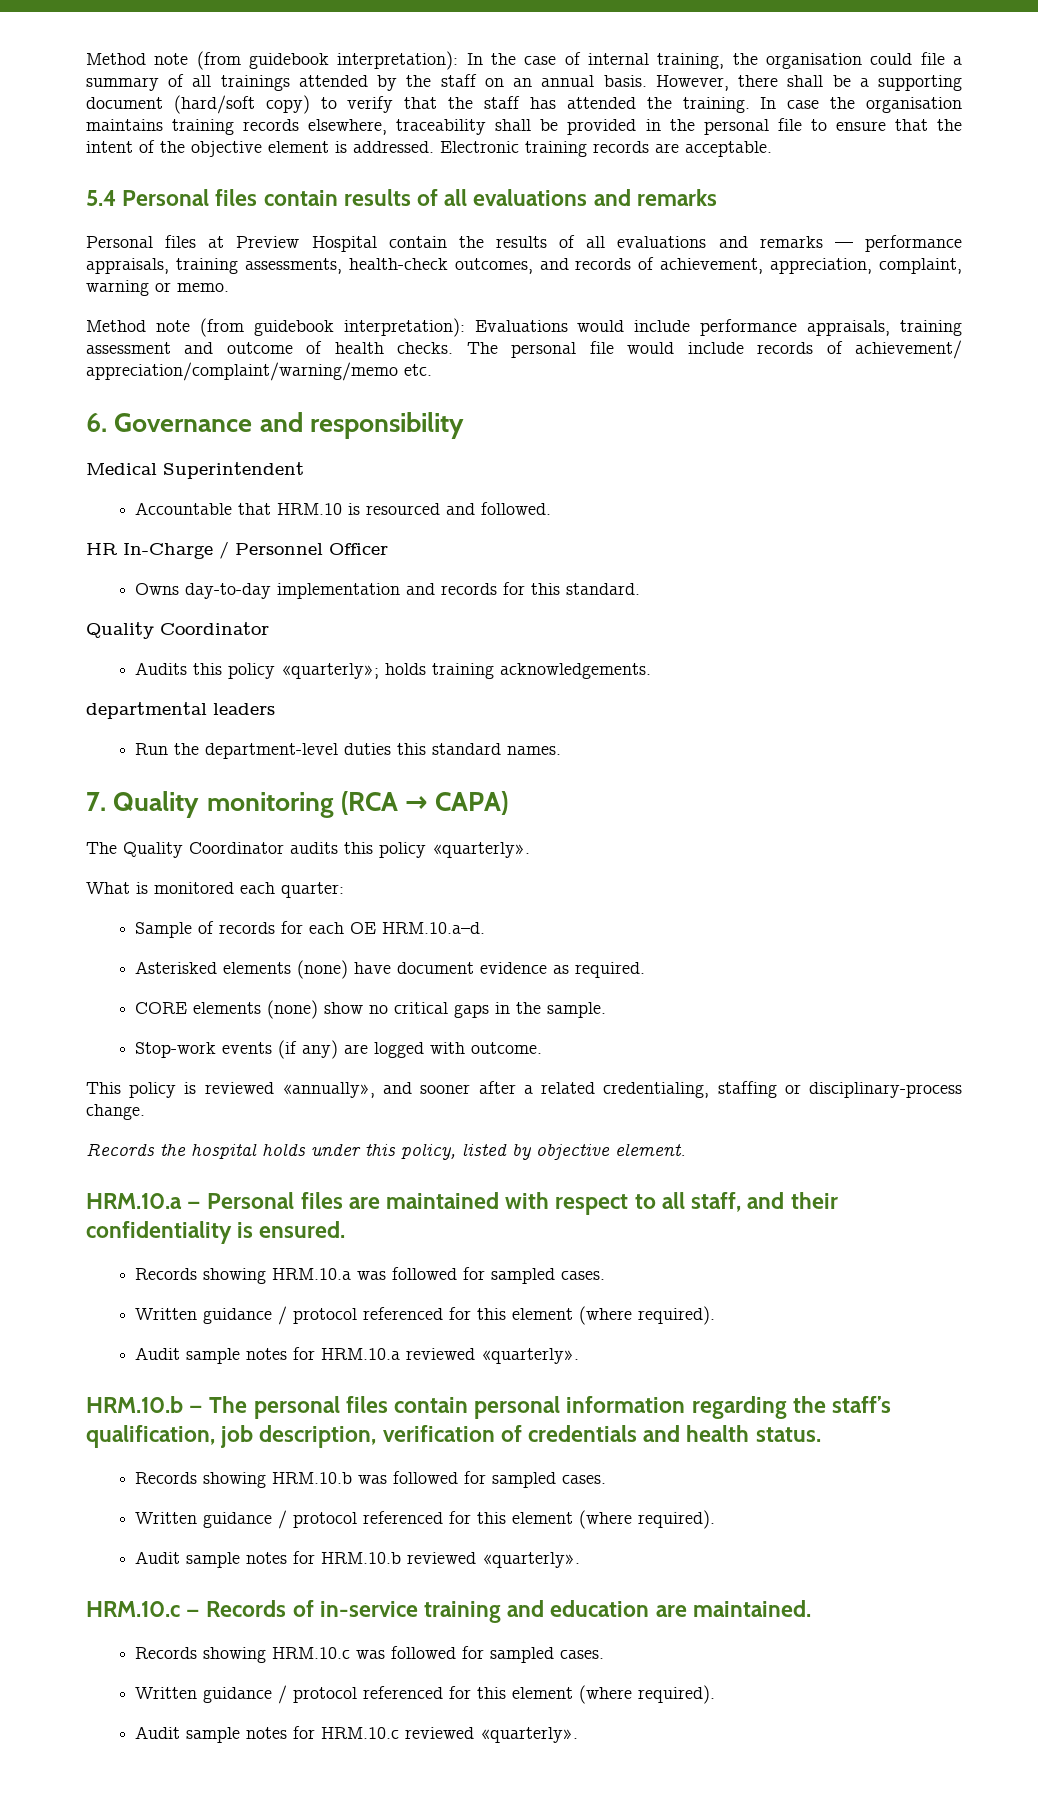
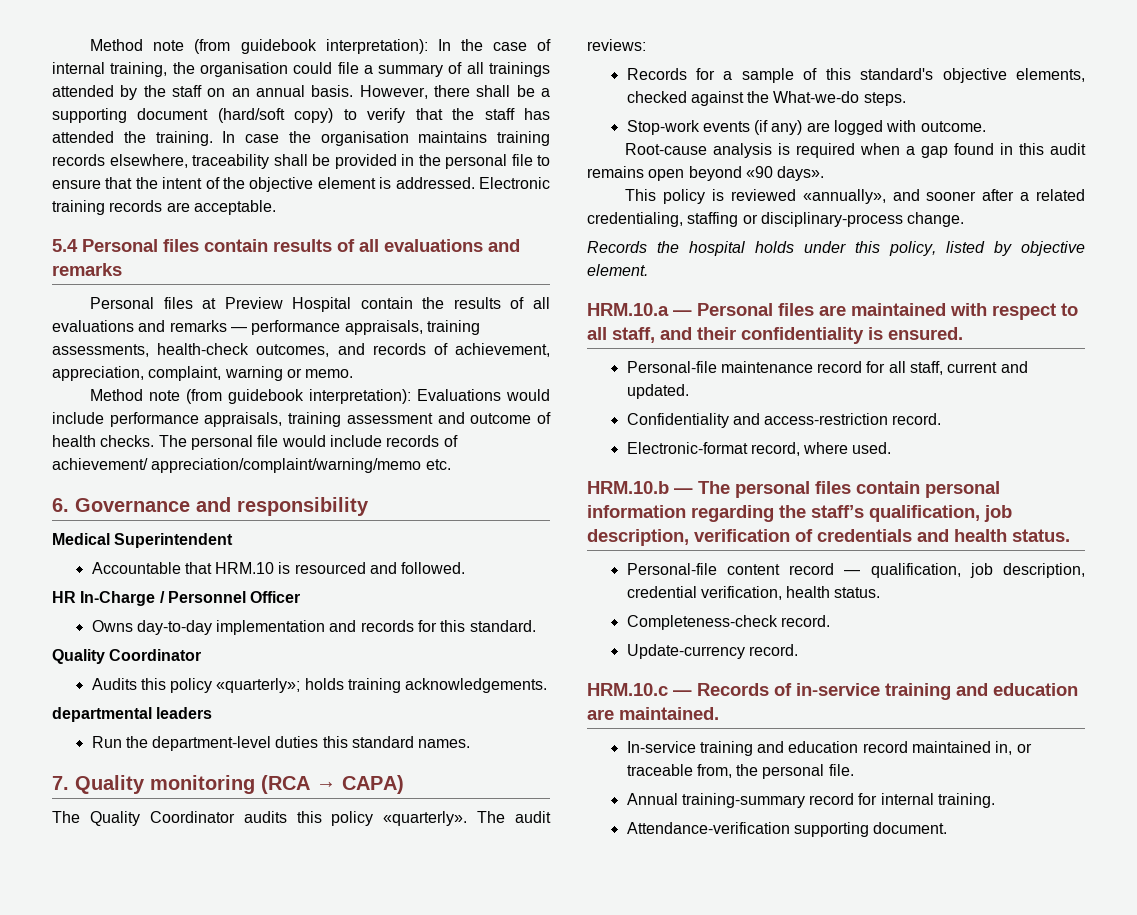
[86,882,344,898] [135,921,486,938] [135,960,646,979] [135,1000,607,1019] // What is monitored each quarter: // Sample of records for each OE HRM.10.a–d. // Asterisked elements (none) have document evidence as required. // CORE elements (none) show no critical gaps in the sample. -> [477,811,551,823] [587,39,646,51] [626,68,1085,83] [626,91,906,106] The audit reviews: // Records for a sample of this standard's objective elements, checked against the What-we-do steps.
(543, 1048) none -> [625,143,1086,158] [587,166,825,181] // Root-cause analysis is required when a gap found in this audit remains open beyond «90 days».
[135,1267,606,1284] [135,1306,716,1325] [135,1347,580,1364] Records showing HRM.10.a was followed for sampled cases. // Written guidance / protocol referenced for this element (where required). // Audit sample notes for HRM.10.a reviewed «quarterly». -> [626,361,1028,375] [626,384,689,399] [626,413,942,428] [626,442,892,456] Personal-file maintenance record for all staff, current and updated. // Confidentiality and access-restriction record. // Electronic-format record, where used.
[135,1471,607,1488] [135,1510,716,1529] [135,1551,581,1568] Records showing HRM.10.b was followed for sampled cases. // Written guidance / protocol referenced for this element (where required). // Audit sample notes for HRM.10.b reviewed «quarterly». -> [626,563,1085,578] [626,586,881,600] [626,615,830,630] [626,644,798,659] Personal-file content record — qualification, job description, credential verification, health status. // Completeness-check record. // Update-currency record.
[135,1646,605,1663] [135,1685,716,1704] [135,1726,579,1743] Records showing HRM.10.c was followed for sampled cases. // Written guidance / protocol referenced for this element (where required). // Audit sample notes for HRM.10.c reviewed «quarterly». -> [626,741,1032,756] [626,764,854,779] [626,793,996,808] [626,822,948,837] In-service training and education record maintained in, or traceable from, the personal file. // Annual training-summary record for internal training. // Attendance-verification supporting document.

